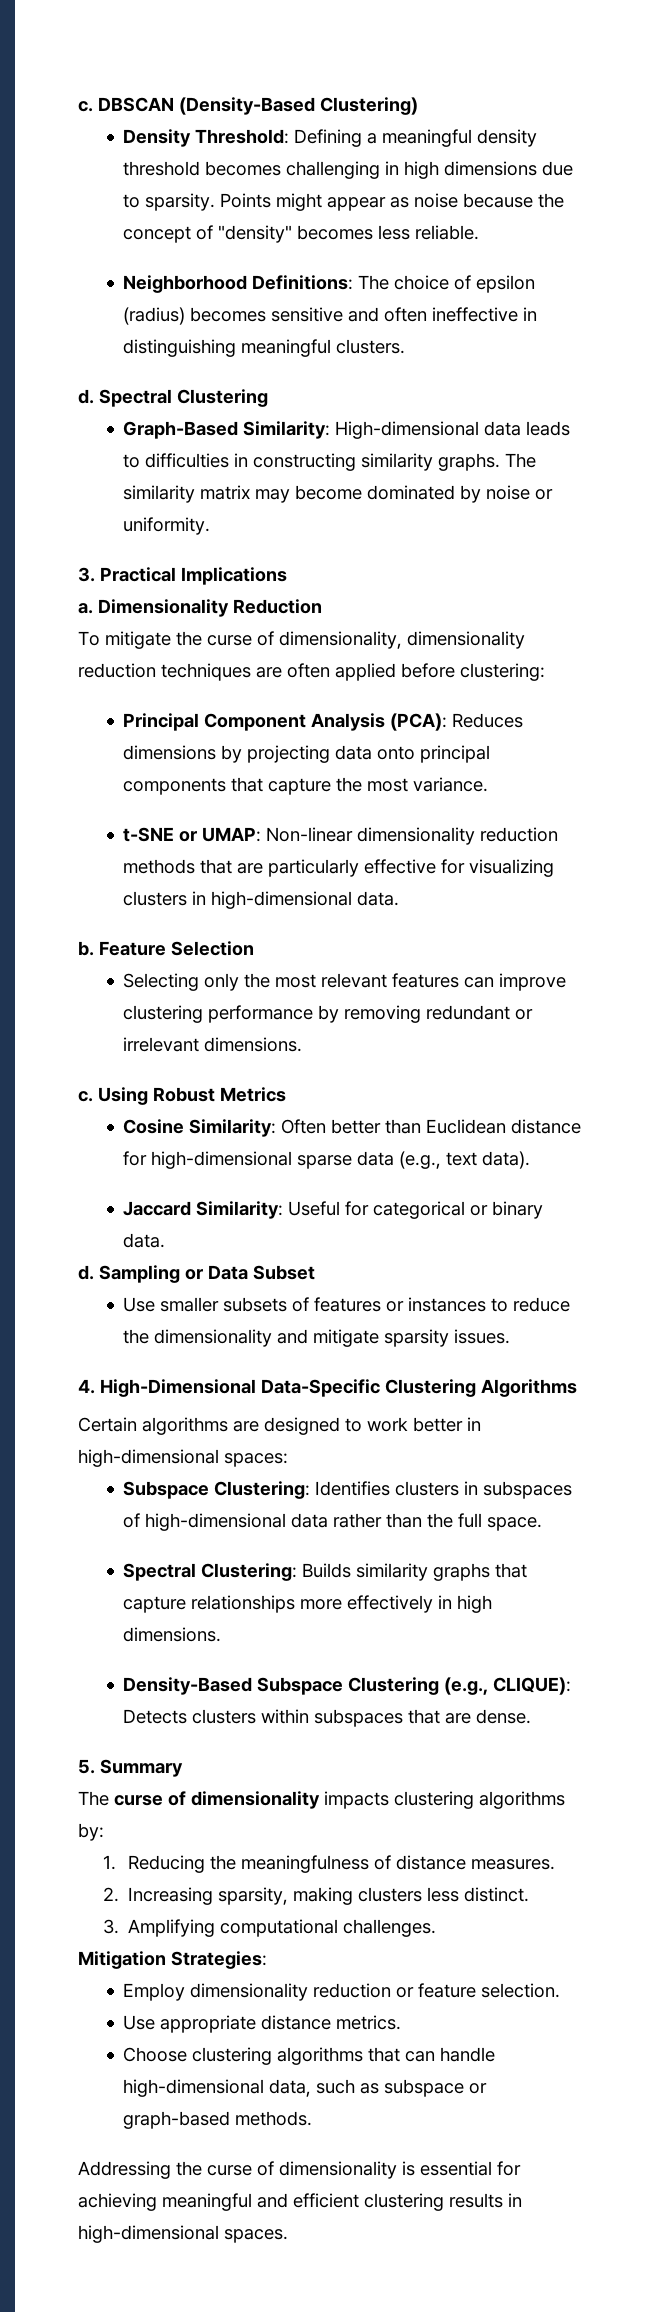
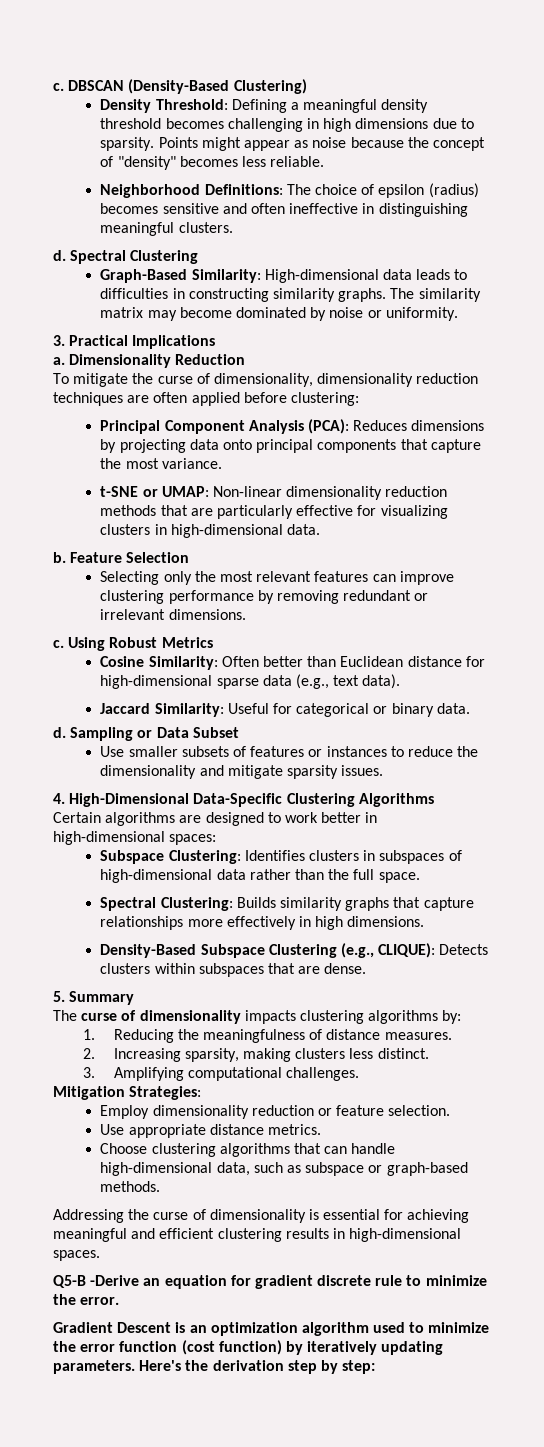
(288, 2236) none -> [53,1275,487,1289] [53,1294,120,1305] [53,1322,490,1336] [53,1340,444,1355] [53,1360,376,1374] // Q5-B -Derive an equation for gradient discrete rule to minimize the error. // Gradient Descent is an optimization algorithm used to minimize the error function (cost function) by iteratively updating parameters. Here's the derivation step by step:

